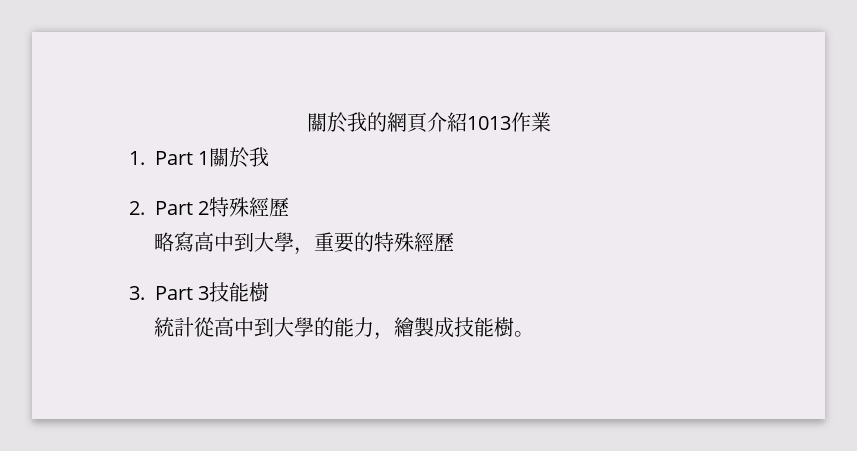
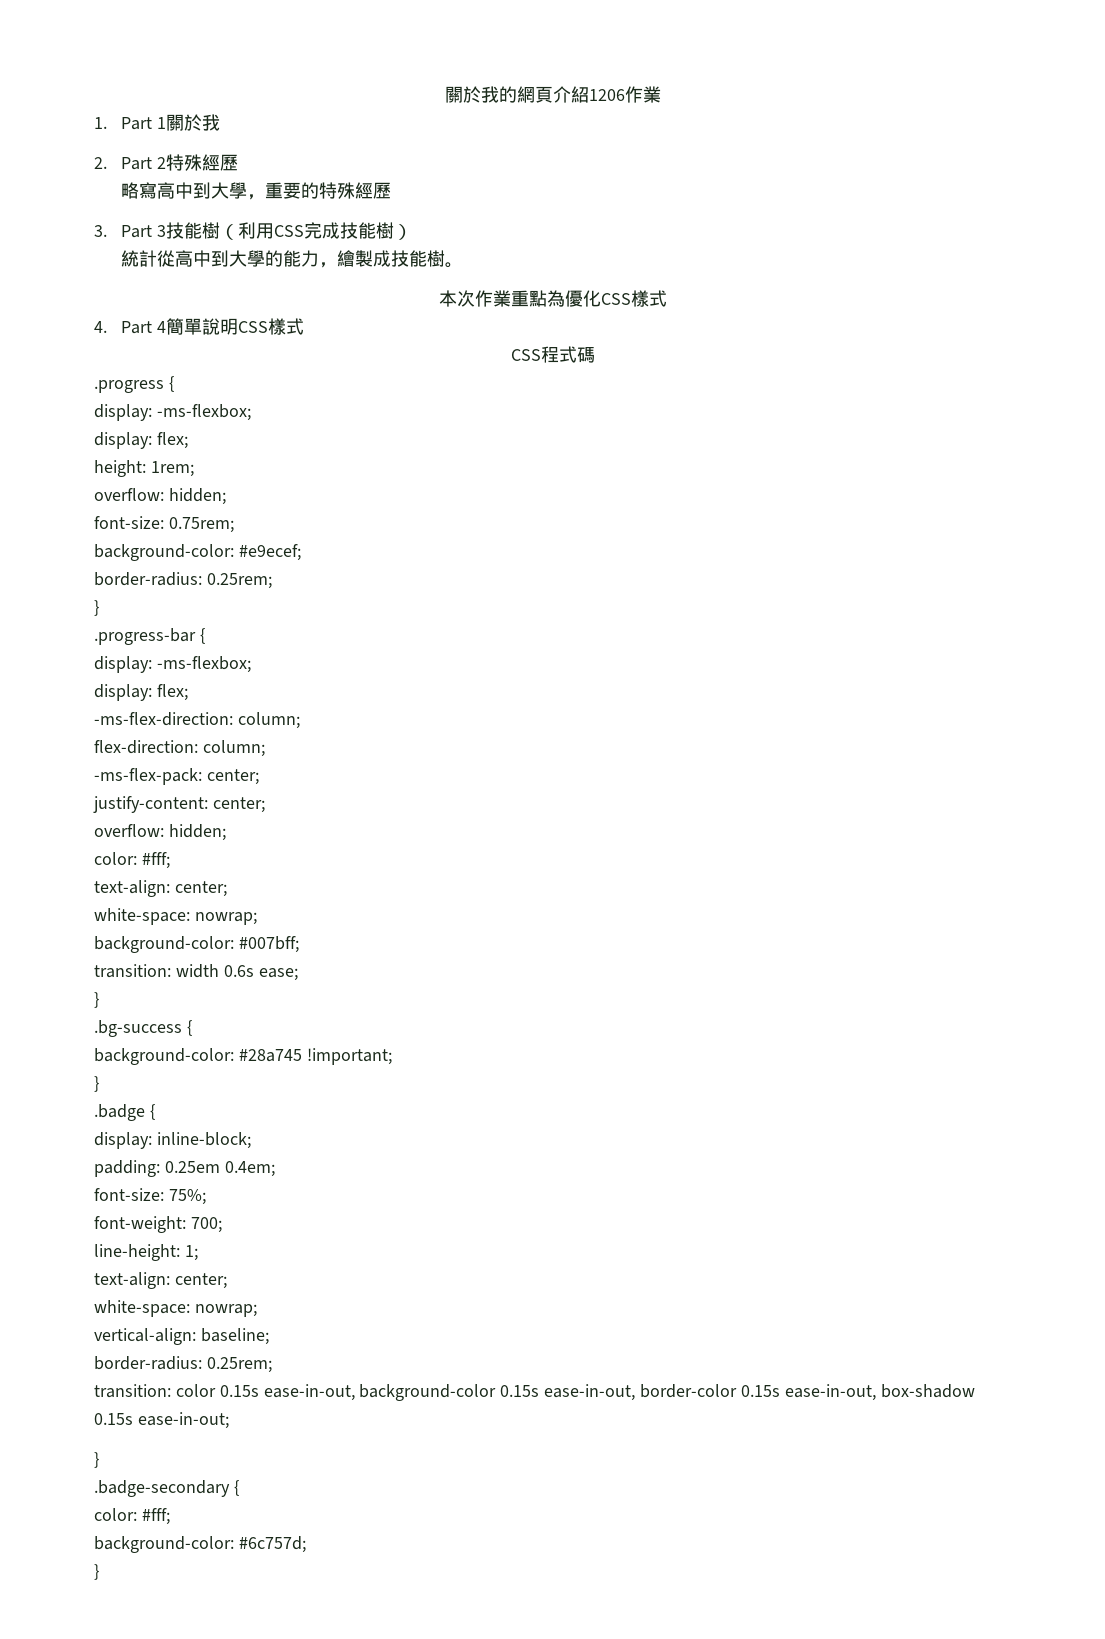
[466,116,511,130] 1013 -> [588,89,625,101] 1206
(270, 292) none -> [219,222,412,240] （利用CSS完成技能樹）
(535, 334) none -> [438,290,667,307] [94,318,304,335] [510,346,595,363] [94,376,174,393] [94,404,251,421] [94,432,188,449] [94,460,194,477] [94,488,226,505] [94,516,234,533] [94,544,301,561] [94,572,272,589] [94,600,99,616] [94,628,205,645] [94,656,251,673] [94,684,188,701] [94,712,300,729] [94,740,265,757] [94,768,259,785] [93,796,265,813] [94,824,226,841] [94,852,170,869] [94,880,227,897] [94,908,257,925] [94,936,299,953] [94,964,298,981] [94,992,99,1008] [94,1020,192,1037] [94,1048,392,1065] [94,1076,99,1092] [94,1104,155,1121] [94,1132,251,1149] [94,1160,275,1177] [94,1188,206,1205] [94,1216,222,1233] [94,1244,198,1261] [94,1272,227,1289] [94,1300,257,1317] [94,1328,269,1345] [94,1356,272,1373] [94,1384,975,1401] [94,1412,229,1429] [94,1452,99,1468] [94,1480,239,1497] [94,1508,170,1525] [94,1536,306,1553] [94,1564,99,1580] // 本次作業重點為優化CSS樣式 // 4. Part 4簡單說明CSS樣式 // CSS程式碼 // .progress { // display: -ms-flexbox; // display: flex; // height: 1rem; // overflow: hidden; // font-size: 0.75rem; // background-color: #e9ecef; // border-radius: 0.25rem; // } // .progress-bar { // display: -ms-flexbox; // display: flex; // -ms-flex-direction: column; // flex-direction: column; // -ms-flex-pack: center; // justify-content: center; // overflow: hidden; // color: #fff; // text-align: center; // white-space: nowrap; // background-color: #007bff; // transition: width 0.6s ease; // } // .bg-success { // background-color: #28a745 !important; // } // .badge { // display: inline-block; // padding: 0.25em 0.4em; // font-size: 75%; // font-weight: 700; // line-height: 1; // text-align: center; // white-space: nowrap; // vertical-align: baseline; // border-radius: 0.25rem; // transition: color 0.15s ease-in-out, background-color 0.15s ease-in-out, border-color 0.15s ease-in-out, box-shadow 0.15s ease-in-out; // } // .badge-secondary { // color: #fff; // background-color: #6c757d; // }

